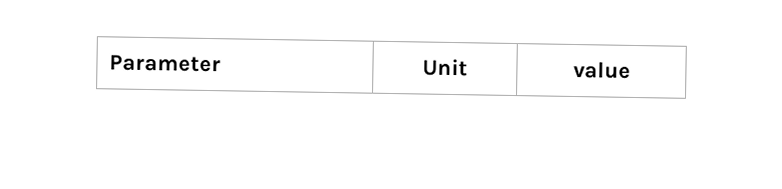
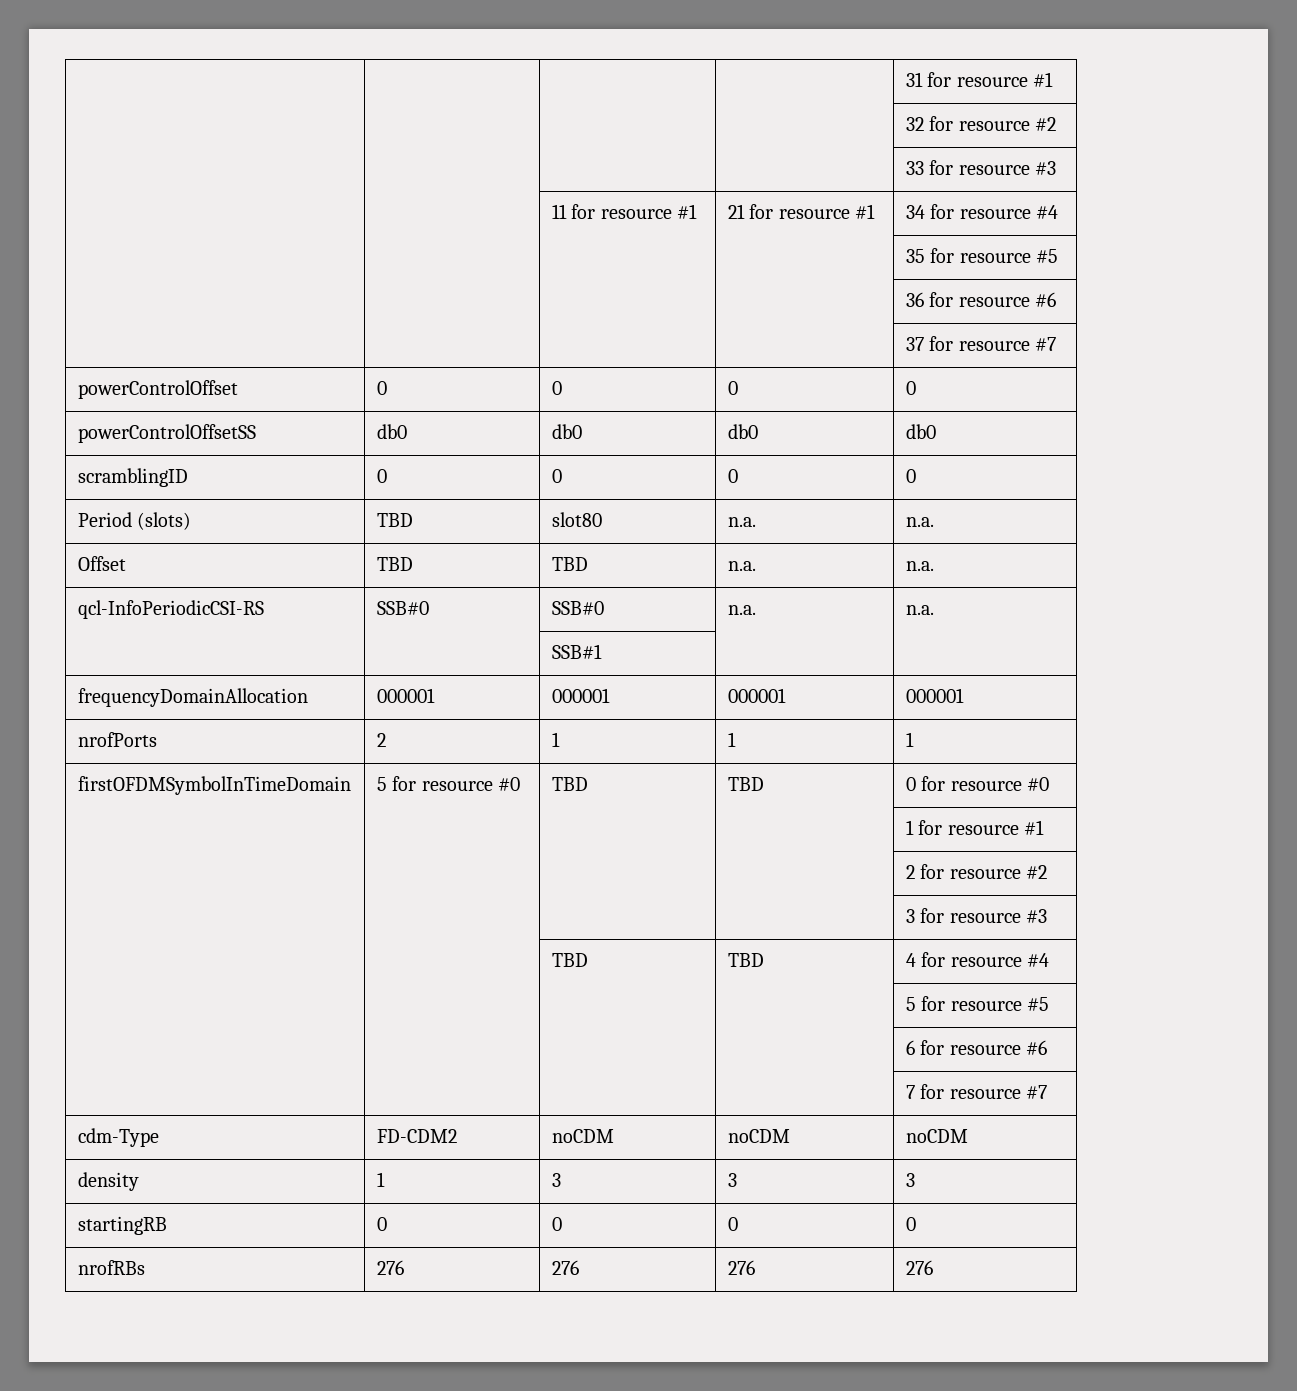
[108,54,221,73] [422,58,468,77] [572,60,631,79] Parameter | Unit | value -> [905,72,1054,87] [905,116,1057,131] [905,160,1057,175] [551,204,698,219] [727,204,876,219] [905,204,1059,219] [905,248,1059,263] [905,292,1057,307] [905,336,1057,351] [77,380,238,399] [376,381,387,395] [551,381,562,395] [727,381,738,395] [905,381,916,395] [77,424,256,443] [376,424,407,439] [551,424,582,439] [727,424,758,439] [905,424,936,439] [77,468,188,487] [376,469,387,483] [551,469,562,483] [727,469,738,483] [905,469,916,483] [77,512,192,530] [376,513,413,527] [551,512,602,527] [727,517,756,527] [905,517,934,527] [77,556,126,571] [376,557,413,571] [551,557,588,571] [727,561,756,571] [905,561,934,571] [77,600,264,619] [376,601,429,615] [551,601,604,615] [727,605,756,615] [905,605,934,615] [551,644,602,659] [77,688,308,707] [376,688,435,703] [551,688,610,703] [727,688,786,703] [905,688,964,703] [77,732,157,747] [376,733,386,747] [551,732,560,747] [727,732,736,747] [905,732,914,747] [77,776,351,795] [376,776,521,791] [551,777,588,791] [727,777,764,791] [905,776,1050,791] [905,820,1045,835] [905,864,1048,879] [905,908,1048,923] [551,953,588,967] [727,953,764,967] [905,952,1050,967] [905,996,1050,1011] [905,1040,1048,1055] [905,1084,1048,1099] [77,1128,159,1147] [376,1129,457,1143] [551,1129,614,1143] [727,1129,790,1143] [905,1129,968,1143] [77,1172,139,1191] [376,1172,385,1187] [551,1173,561,1187] [727,1173,737,1187] [905,1173,915,1187] [77,1216,167,1235] [376,1217,387,1231] [551,1217,562,1231] [727,1217,738,1231] [905,1217,916,1231] [77,1260,145,1275] [376,1260,404,1275] [551,1260,579,1275] [727,1260,755,1275] [905,1260,933,1275] | | | | 31 for resource #1 // | | | | 32 for resource #2 // | | | | 33 for resource #3 // | | 11 for resource #1 | 21 for resource #1 | 34 for resource #4 // | | | | 35 for resource #5 // | | | | 36 for resource #6 // | | | | 37 for resource #7 // powerControlOffset | 0 | 0 | 0 | 0 // powerControlOffsetSS | db0 | db0 | db0 | db0 // scramblingID | 0 | 0 | 0 | 0 // Period (slots) | TBD | slot80 | n.a. | n.a. // Offset | TBD | TBD | n.a. | n.a. // qcl-InfoPeriodicCSI-RS | SSB#0 | SSB#0 | n.a. | n.a. // | | SSB#1 | | // frequencyDomainAllocation | 000001 | 000001 | 000001 | 000001 // nrofPorts | 2 | 1 | 1 | 1 // firstOFDMSymbolInTimeDomain | 5 for resource #0 | TBD | TBD | 0 for resource #0 // | | | | 1 for resource #1 // | | | | 2 for resource #2 // | | | | 3 for resource #3 // | | TBD | TBD | 4 for resource #4 // | | | | 5 for resource #5 // | | | | 6 for resource #6 // | | | | 7 for resource #7 // cdm-Type | FD-CDM2 | noCDM | noCDM | noCDM // density | 1 | 3 | 3 | 3 // startingRB | 0 | 0 | 0 | 0 // nrofRBs | 276 | 276 | 276 | 276

